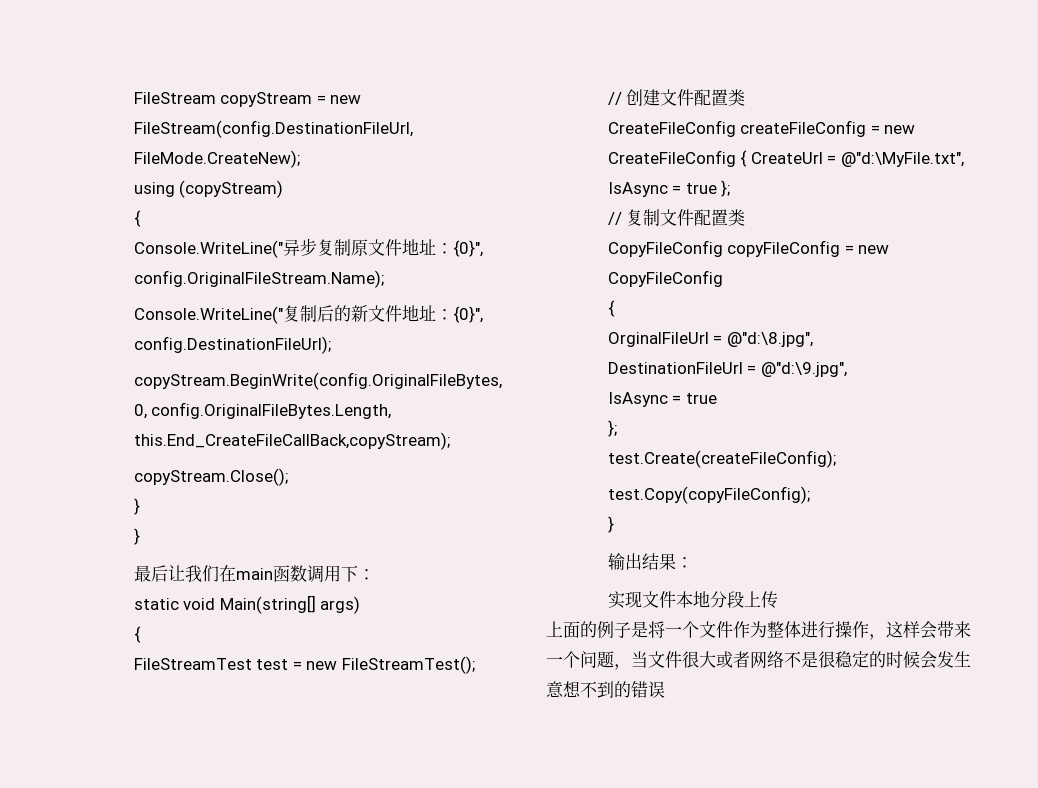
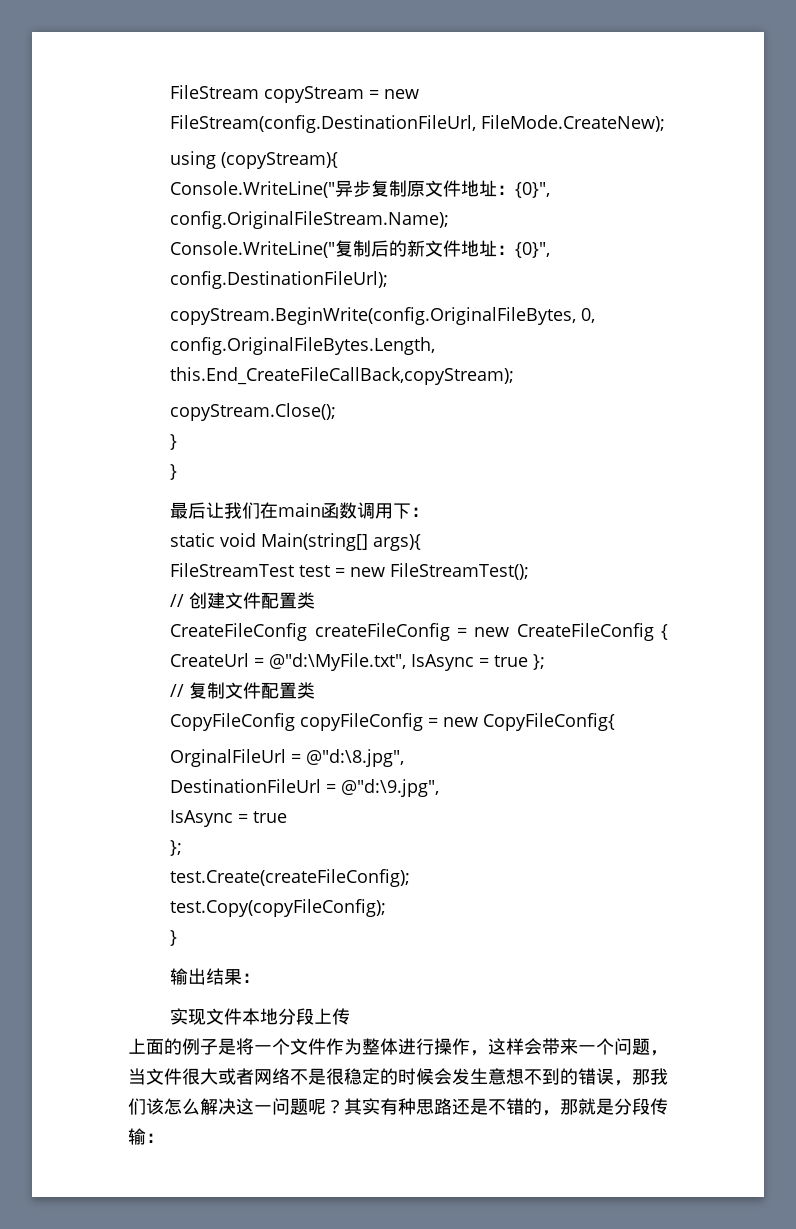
[179,180,284,198] [133,210,141,227] (copyStream) // { -> [221,152,339,169] (copyStream){
[320,596,361,614] [133,626,141,643] args) // { -> [373,534,422,551] args){
[607,270,723,287] [607,300,615,317] CopyFileConfig // { -> [483,713,616,731] CopyFileConfig{
(665, 689) none -> [614,1068,668,1086] [128,1098,668,1116] [128,1128,164,1145] ，那我们该怎么解决这一问题呢？其实有种思路还是不错的，那就是分段传输：

